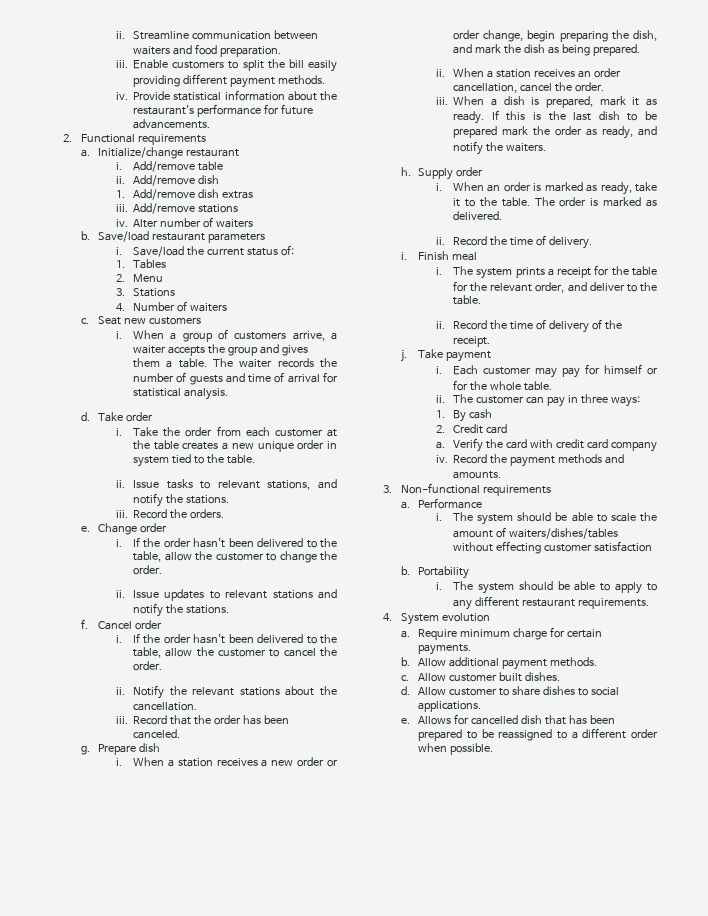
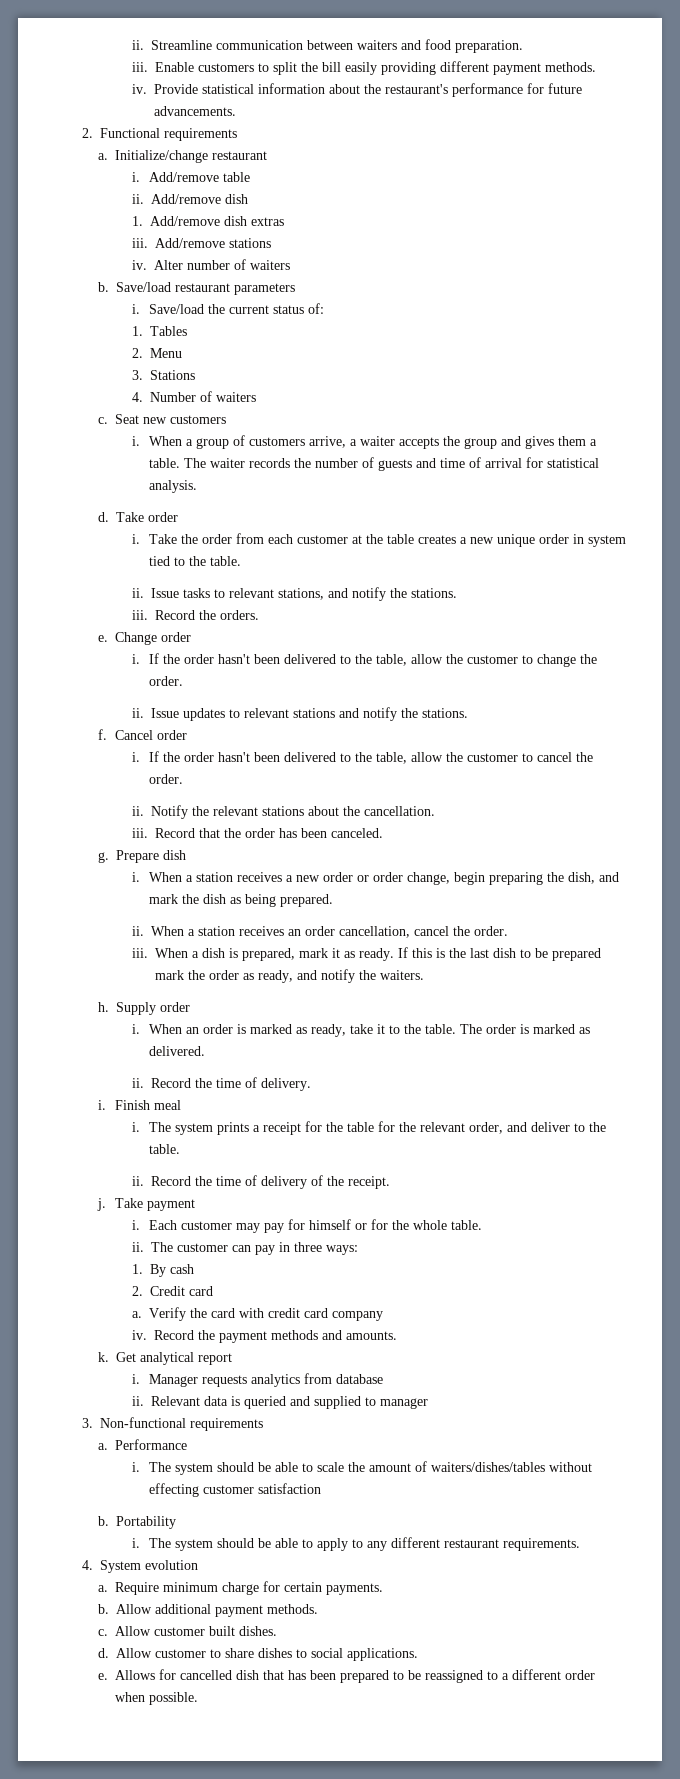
(502, 475) none -> [98,1352,233,1365] [131,1373,383,1387] [131,1396,428,1409] // k. Get analytical report // i. Manager requests analytics from database // ii. Relevant data is queried and supplied to manager

